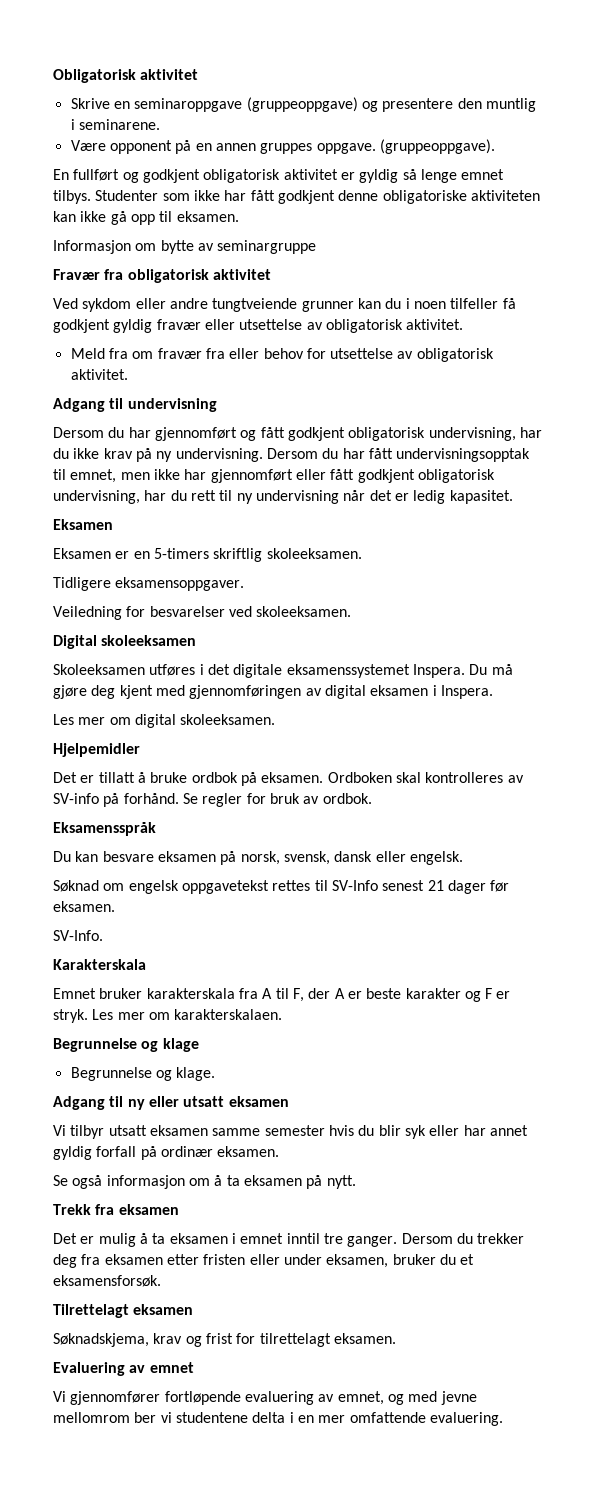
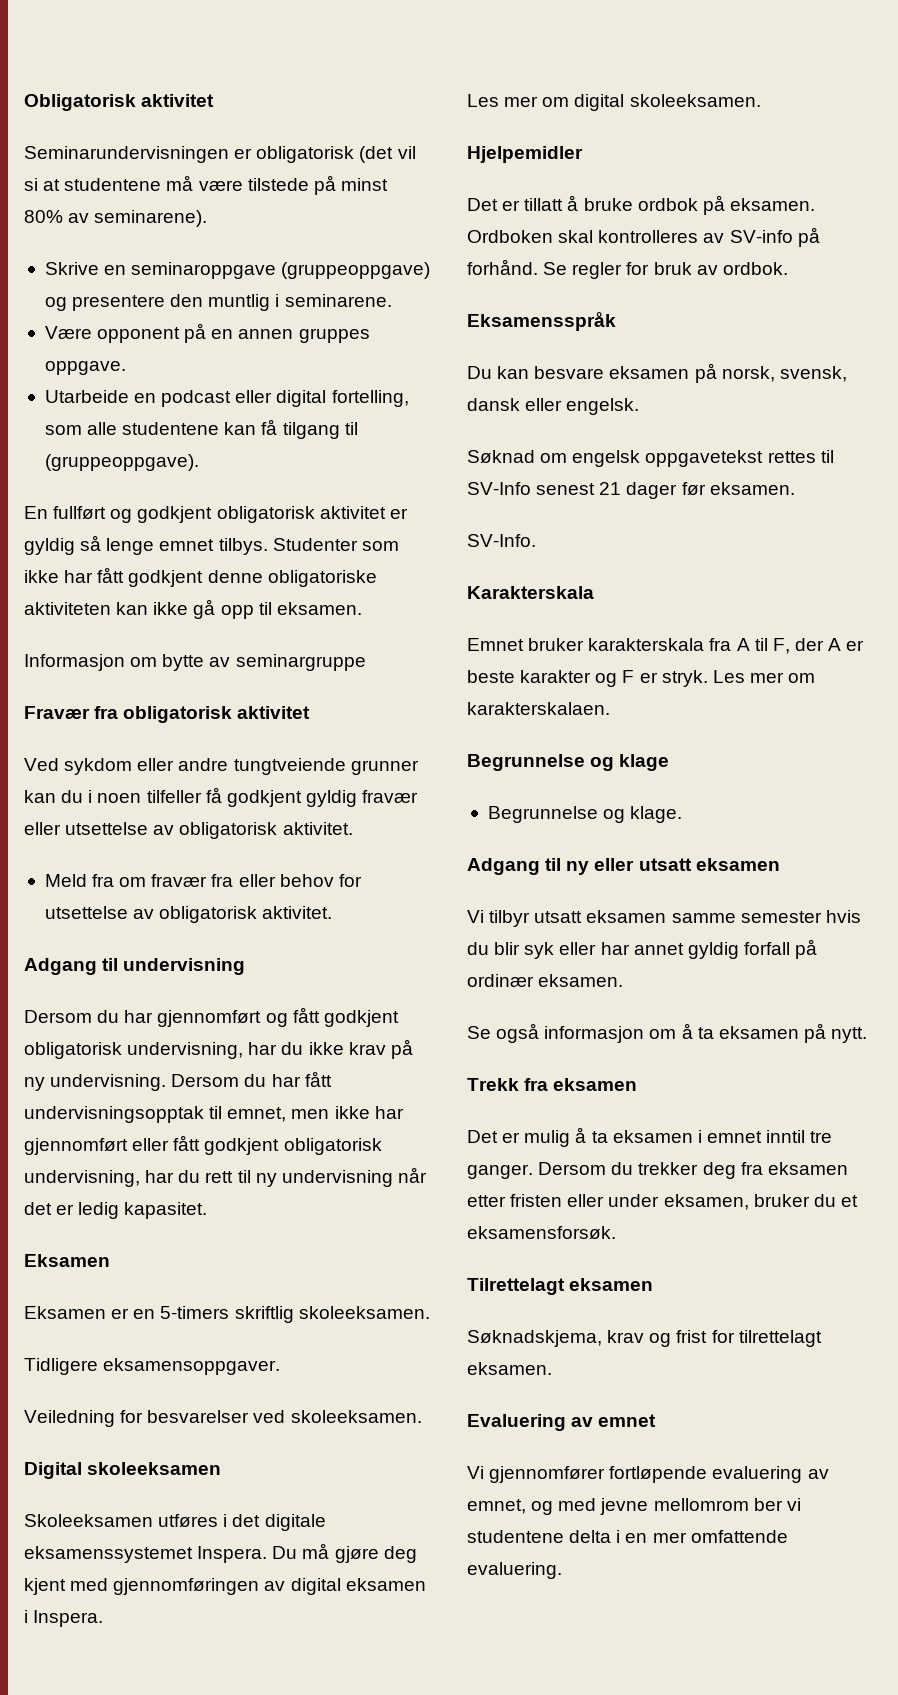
(199, 74) none -> [24,146,416,163] [24,175,388,195] [24,210,208,227] // Seminarundervisningen er obligatorisk (det vil si at studentene må være tilstede på minst 80% av seminarene).
(376, 148) none -> [44,390,409,407] [44,419,358,439] // Utarbeide en podcast eller digital fortelling, som alle studentene kan få tilgang til

